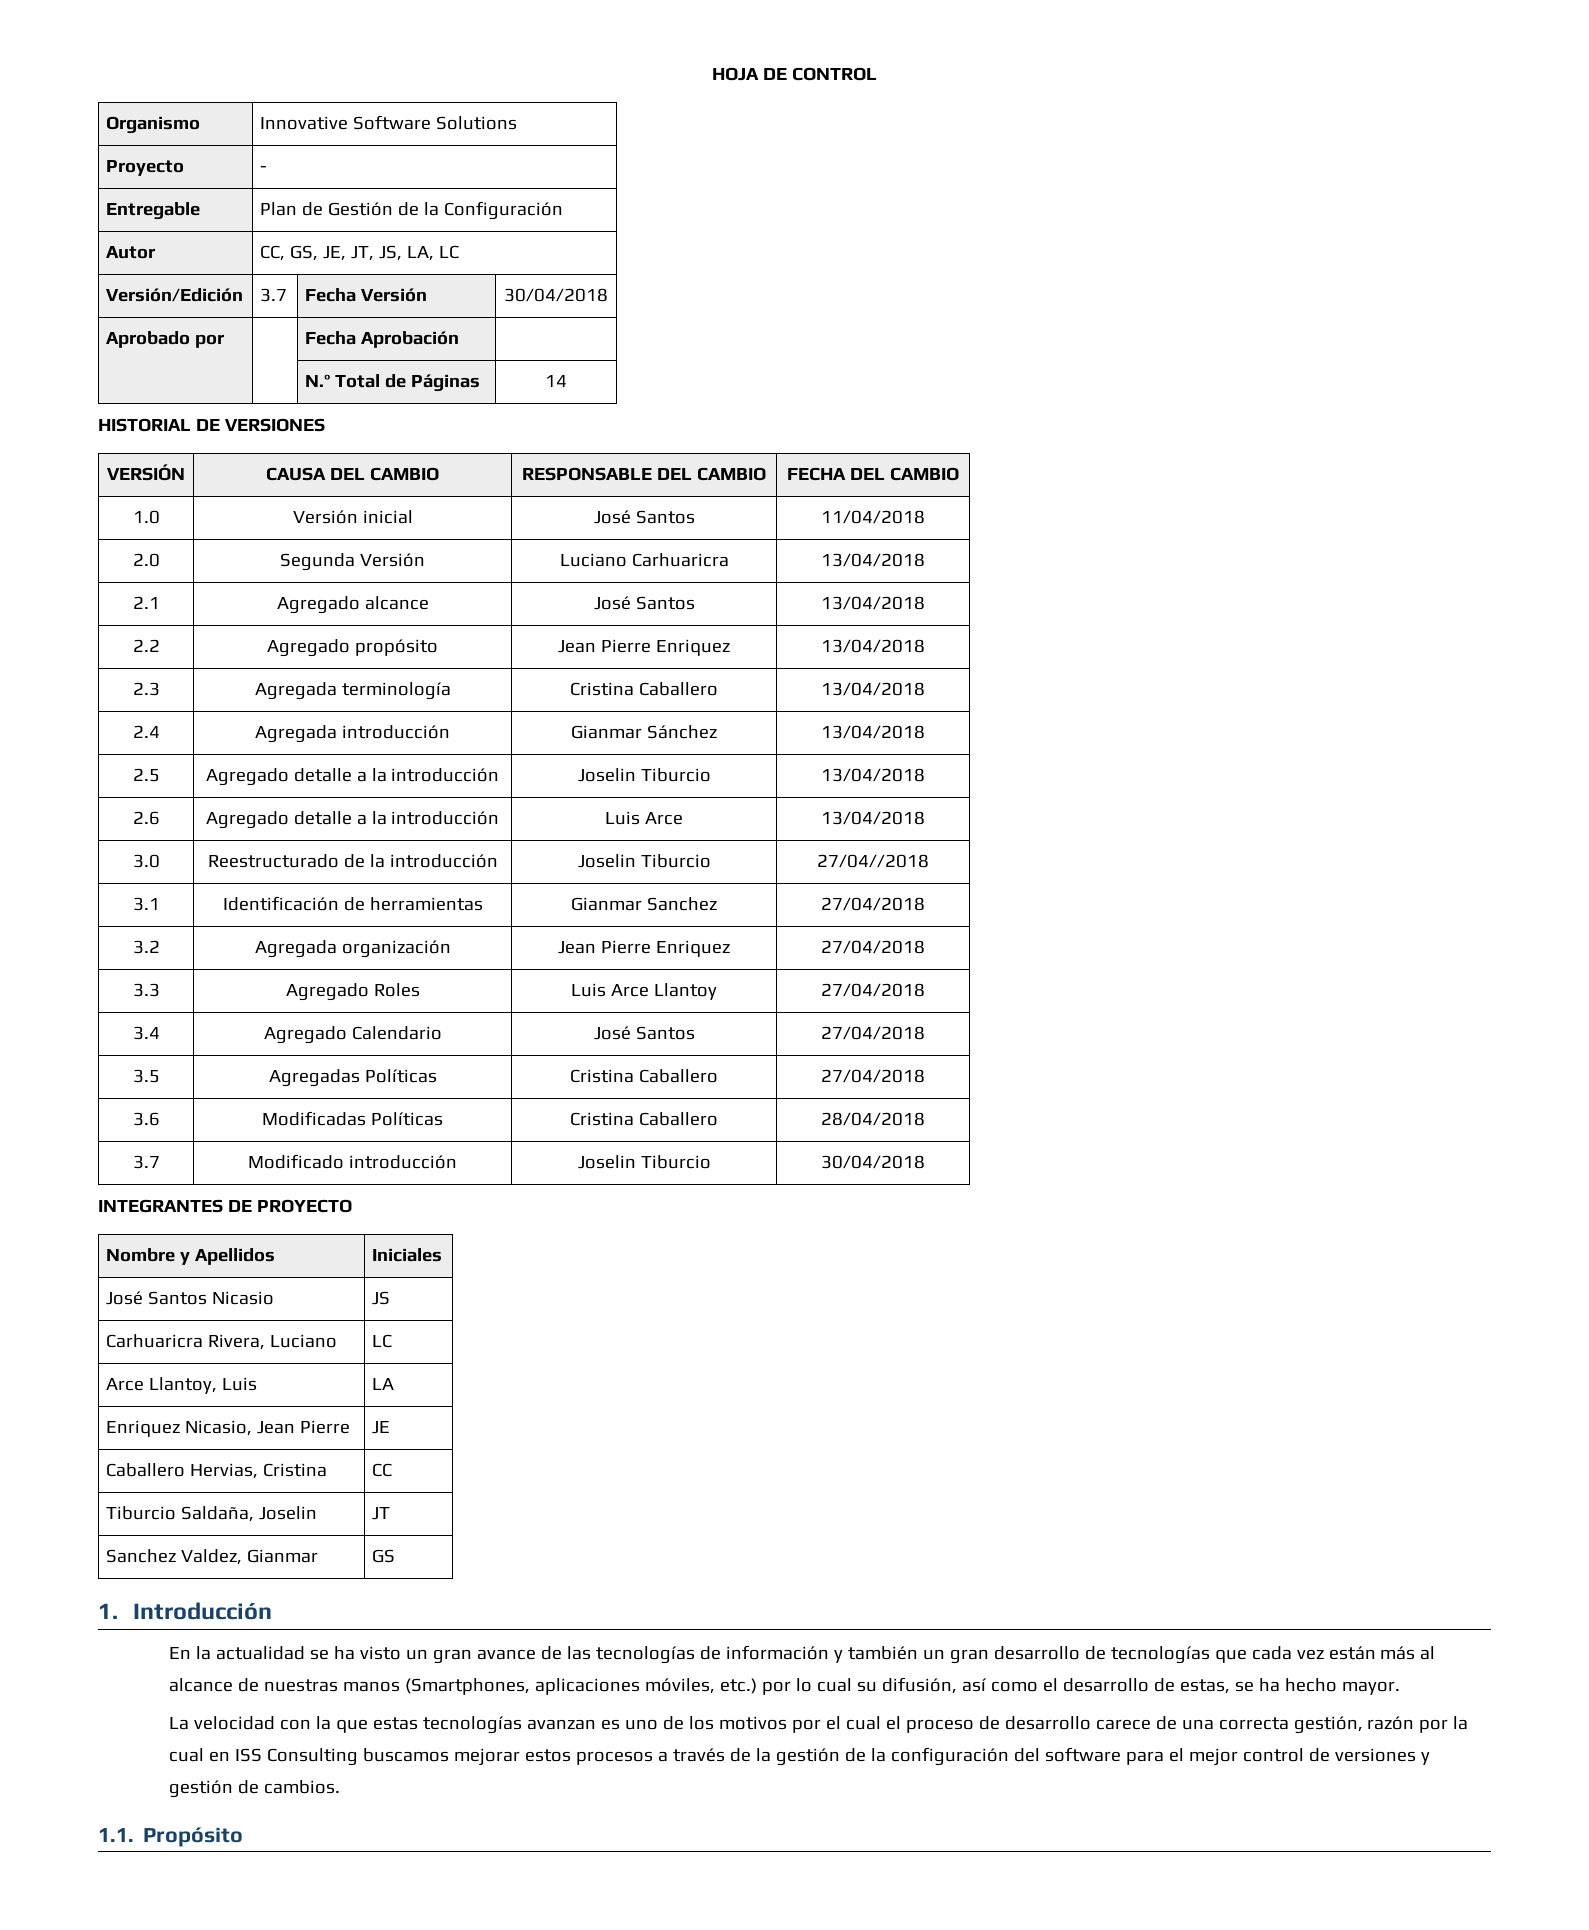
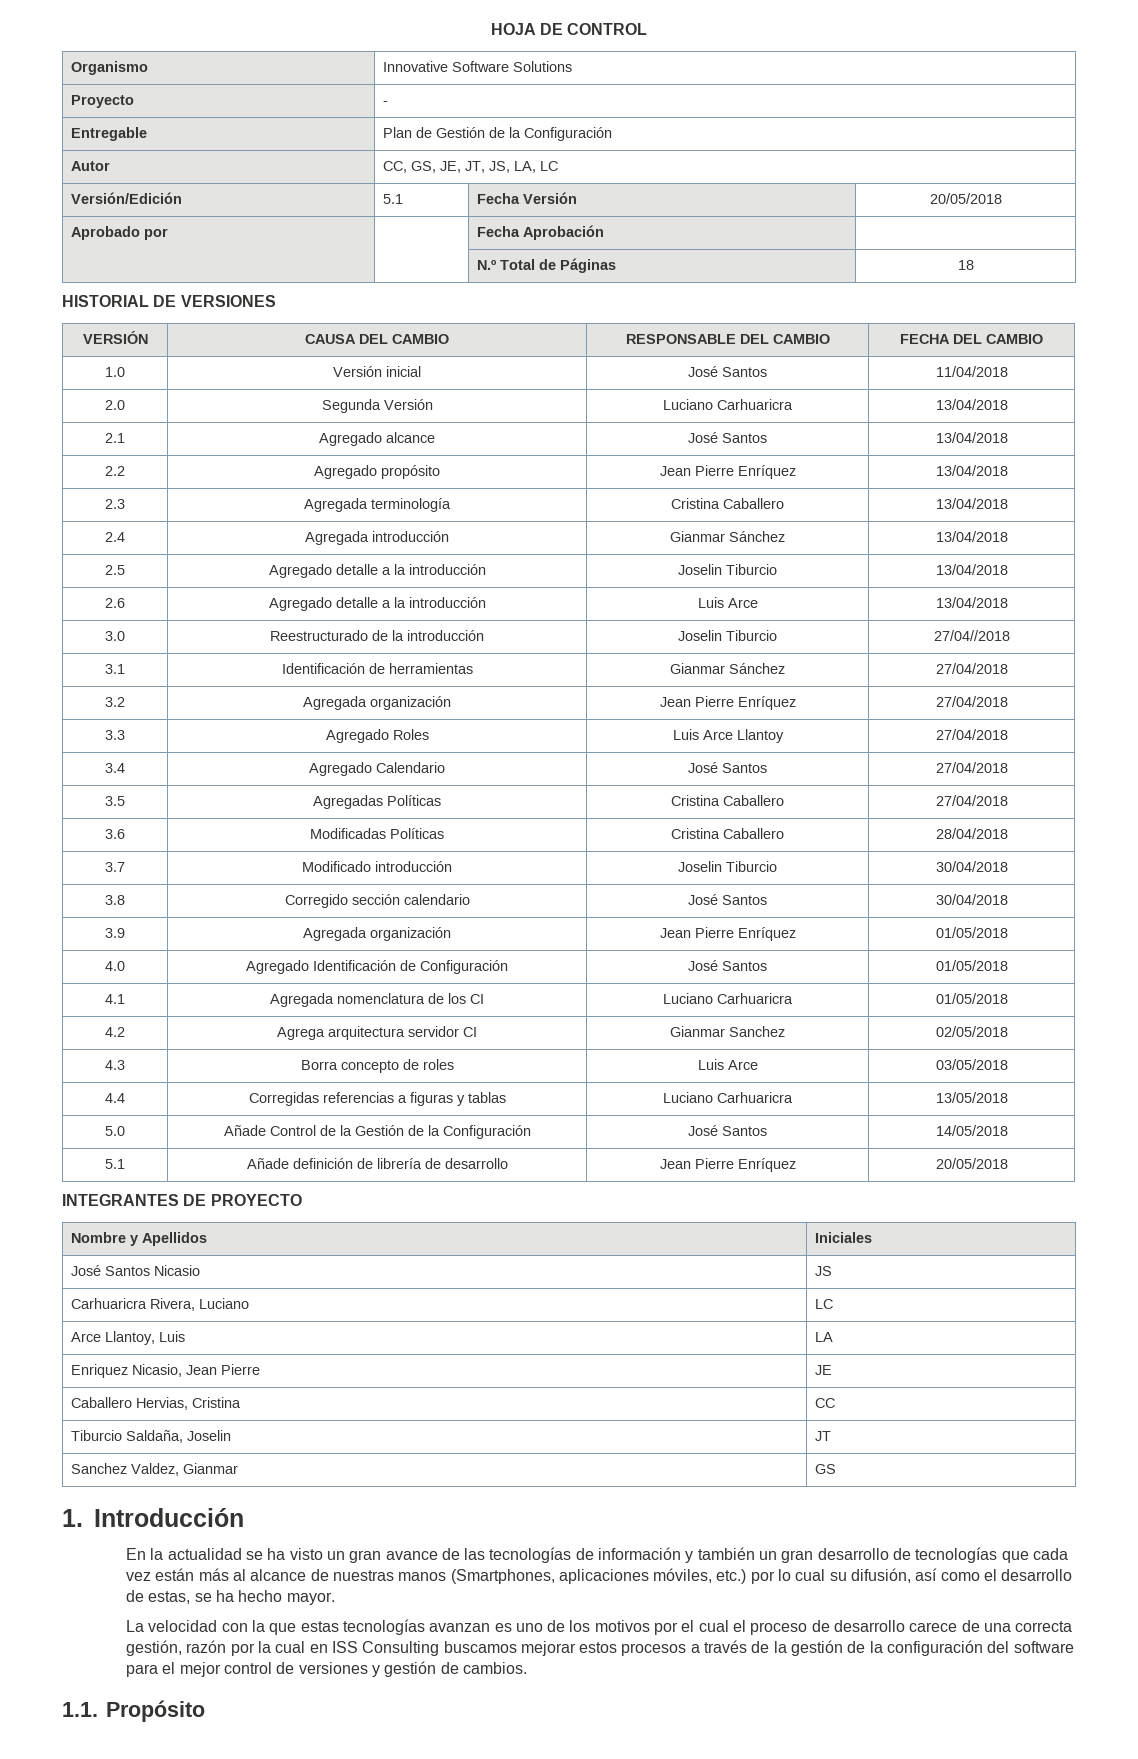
[260,288,288,302] 3.7 -> [383,194,404,204] 5.1
[504,288,608,302] 30/04/2018 -> [929,193,1002,204] 20/05/2018
[545,375,567,387] 14 -> [957,260,974,270] 18
[655,639,730,656] Enriquez -> [737,465,796,479] Enríquez
[646,897,717,911] Sanchez -> [729,663,785,674] Sánchez
[655,940,730,957] Enriquez -> [737,696,796,710] Enríquez
(925, 1162) none -> [105,895,125,905] [284,894,470,908] [688,894,767,905] [935,894,1008,905] [105,928,125,938] [303,927,451,941] [659,927,796,941] [935,927,1008,938] [105,961,125,971] [246,960,508,974] [688,960,767,971] [935,960,1008,971] [105,994,125,1004] [270,993,484,1007] [663,993,793,1004] [935,993,1008,1004] [105,1027,125,1037] [277,1026,477,1040] [670,1026,785,1037] [935,1026,1008,1037] [105,1060,125,1070] [300,1059,454,1073] [697,1059,758,1070] [935,1059,1008,1070] [105,1093,125,1103] [248,1092,506,1106] [663,1092,793,1103] [935,1092,1008,1103] [105,1126,125,1136] [223,1125,531,1139] [688,1125,767,1136] [935,1125,1008,1136] [105,1159,125,1169] [246,1158,508,1169] [659,1158,796,1172] [935,1158,1008,1169] // 3.8 | Corregido sección calendario | José Santos | 30/04/2018 // 3.9 | Agregada organización | Jean Pierre Enríquez | 01/05/2018 // 4.0 | Agregado Identificación de Configuración | José Santos | 01/05/2018 // 4.1 | Agregada nomenclatura de los CI | Luciano Carhuaricra | 01/05/2018 // 4.2 | Agrega arquitectura servidor CI | Gianmar Sanchez | 02/05/2018 // 4.3 | Borra concepto de roles | Luis Arce | 03/05/2018 // 4.4 | Corregidas referencias a figuras y tablas | Luciano Carhuaricra | 13/05/2018 // 5.0 | Añade Control de la Gestión de la Configuración | José Santos | 14/05/2018 // 5.1 | Añade definición de librería de desarrollo | Jean Pierre Enríquez | 20/05/2018

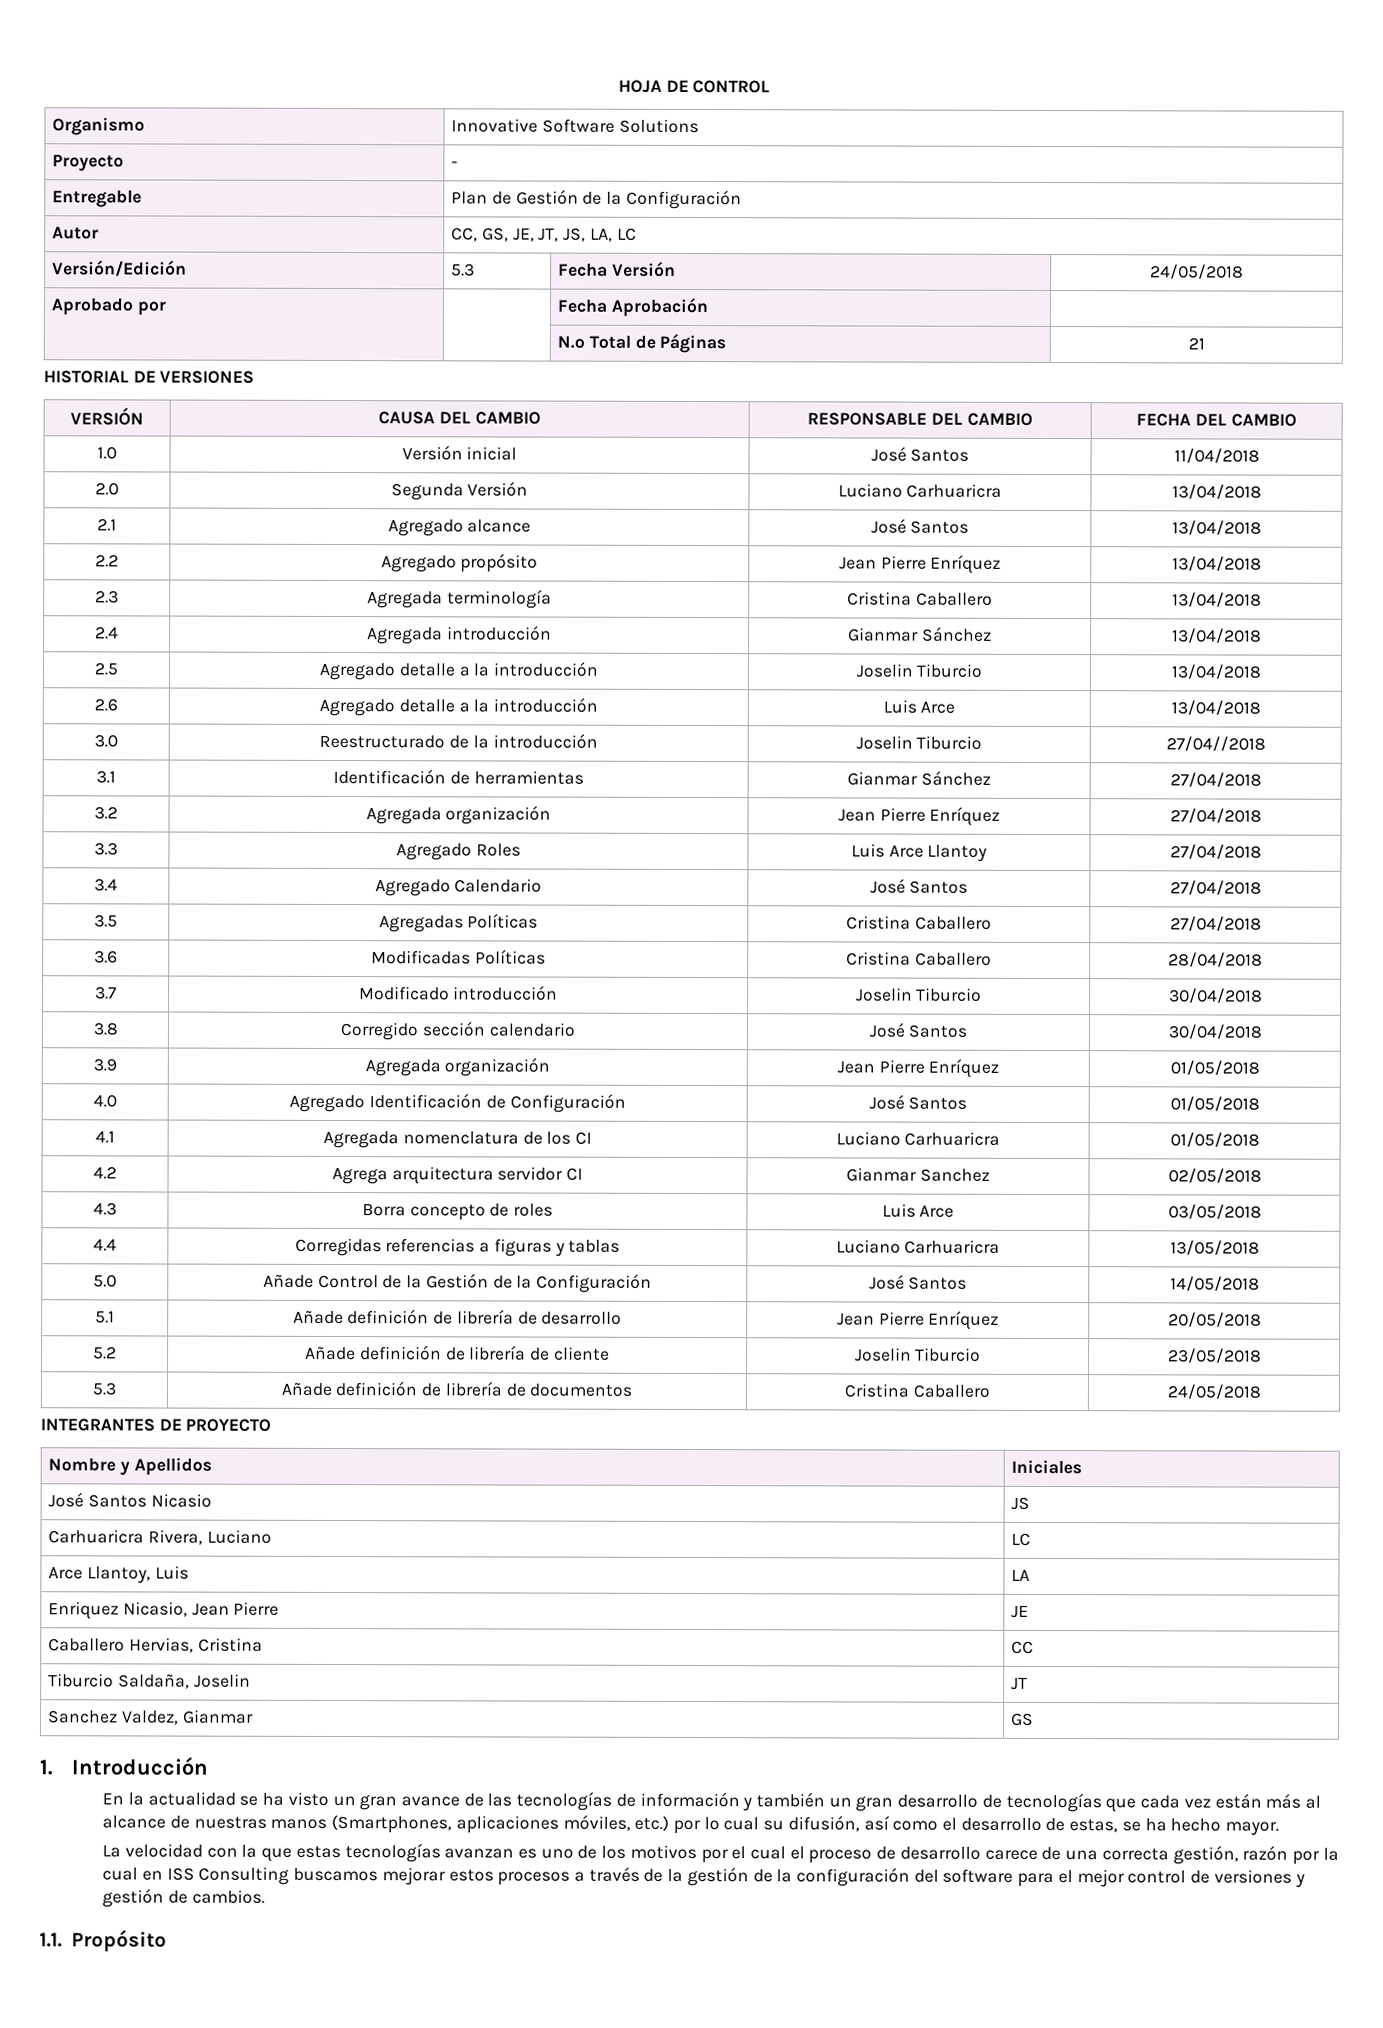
[383,194,404,204] 5.1 -> [451,263,476,277] 5.3
[929,193,1002,204] 20/05/2018 -> [1150,264,1244,280] 24/05/2018
[957,260,974,270] 18 -> [1187,337,1205,350] 21
(1008, 1163) none -> [93,1346,117,1360] [305,1345,610,1361] [854,1347,982,1362] [1167,1348,1262,1364] [92,1382,116,1396] [280,1381,633,1397] [844,1383,990,1398] [1166,1384,1261,1400] // 5.2 | Añade definición de librería de cliente | Joselin Tiburcio | 23/05/2018 // 5.3 | Añade definición de librería de documentos | Cristina Caballero | 24/05/2018

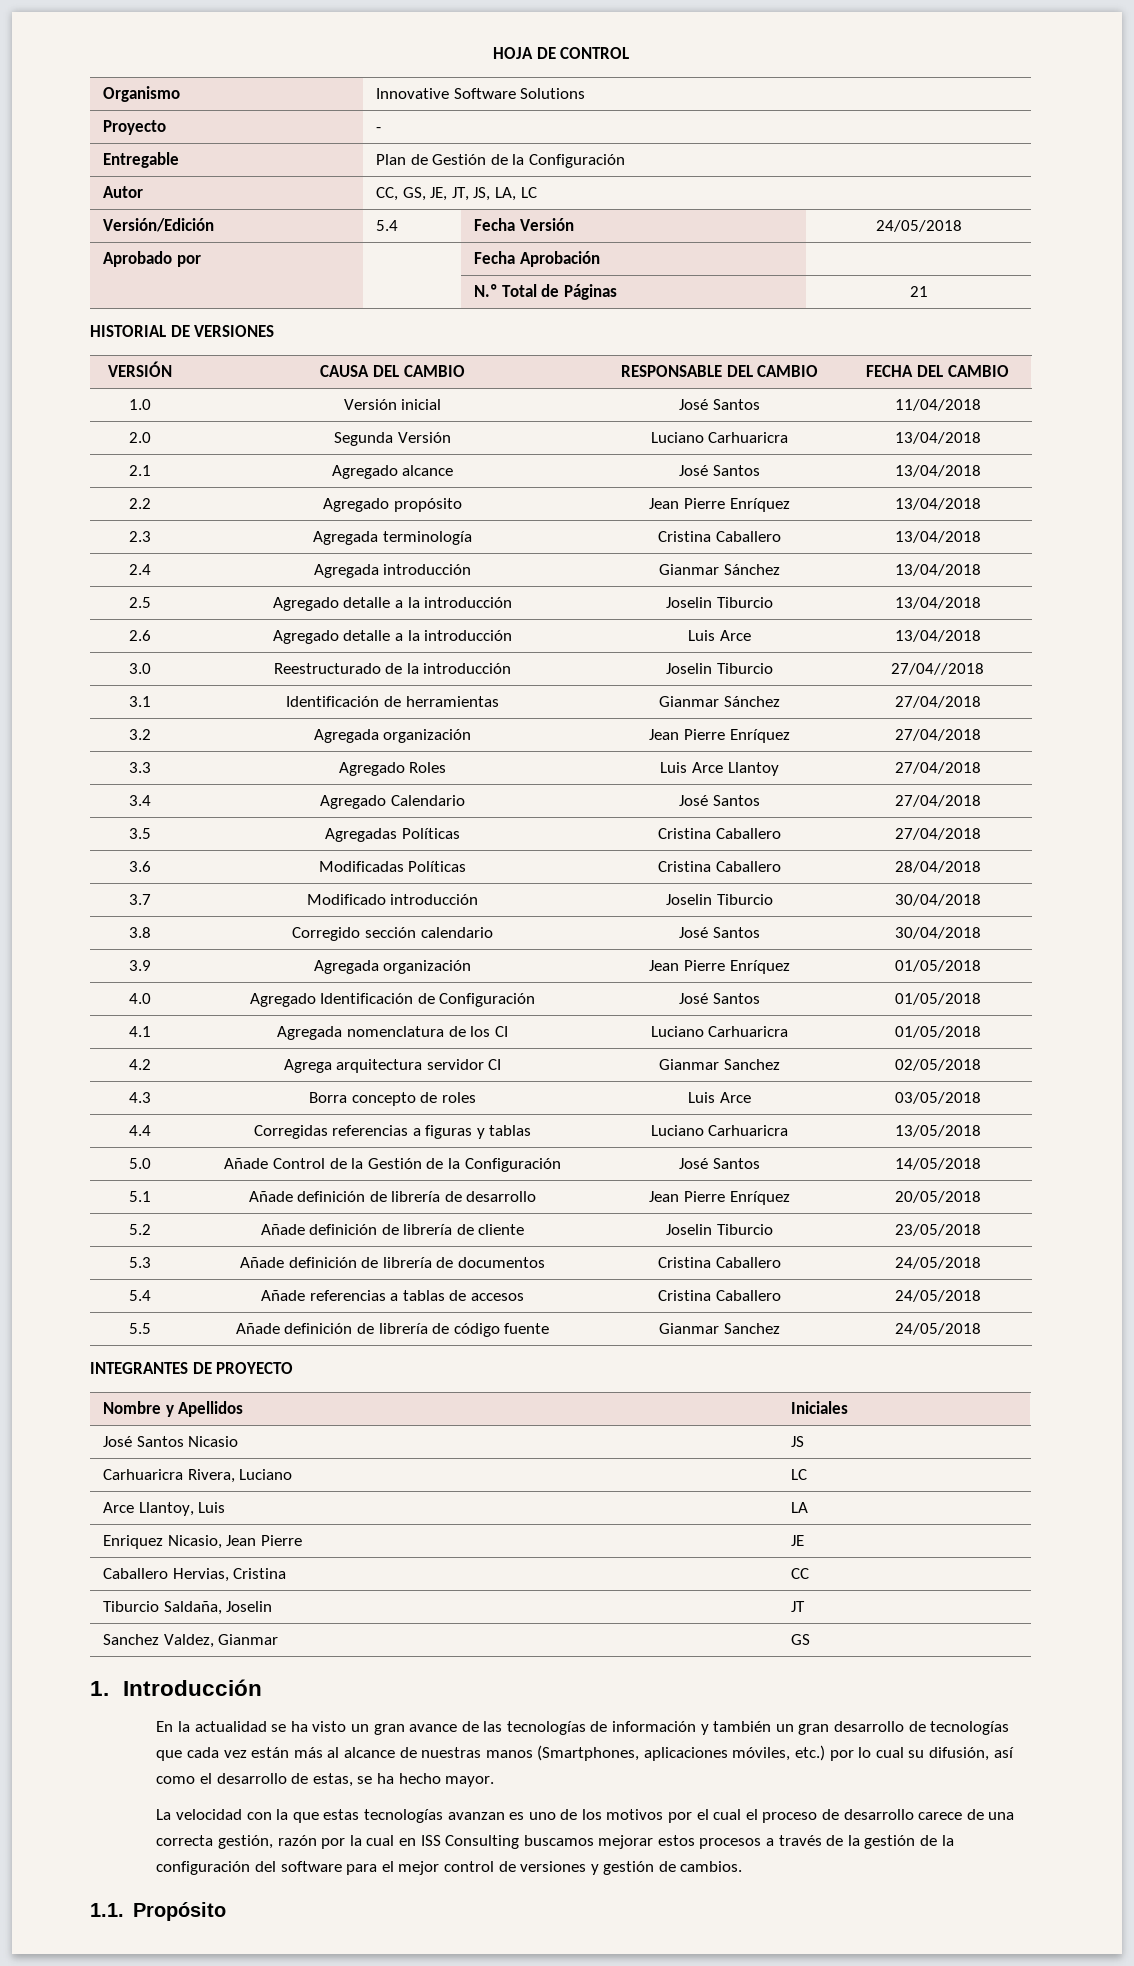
[451,263,476,277] 5.3 -> [376,220,399,231] 5.4
(1261, 1392) none -> [129,1290,151,1301] [261,1290,524,1301] [658,1290,781,1301] [894,1290,981,1302] [129,1323,151,1334] [235,1323,550,1337] [659,1323,780,1334] [894,1323,981,1335] // 5.4 | Añade referencias a tablas de accesos | Cristina Caballero | 24/05/2018 // 5.5 | Añade definición de librería de código fuente | Gianmar Sanchez | 24/05/2018

